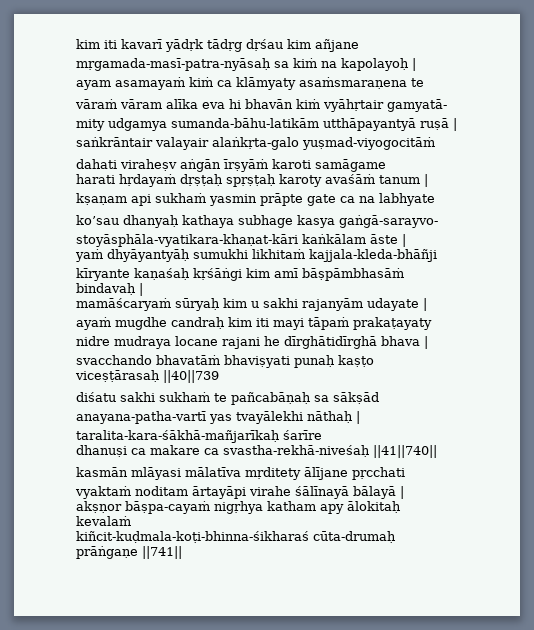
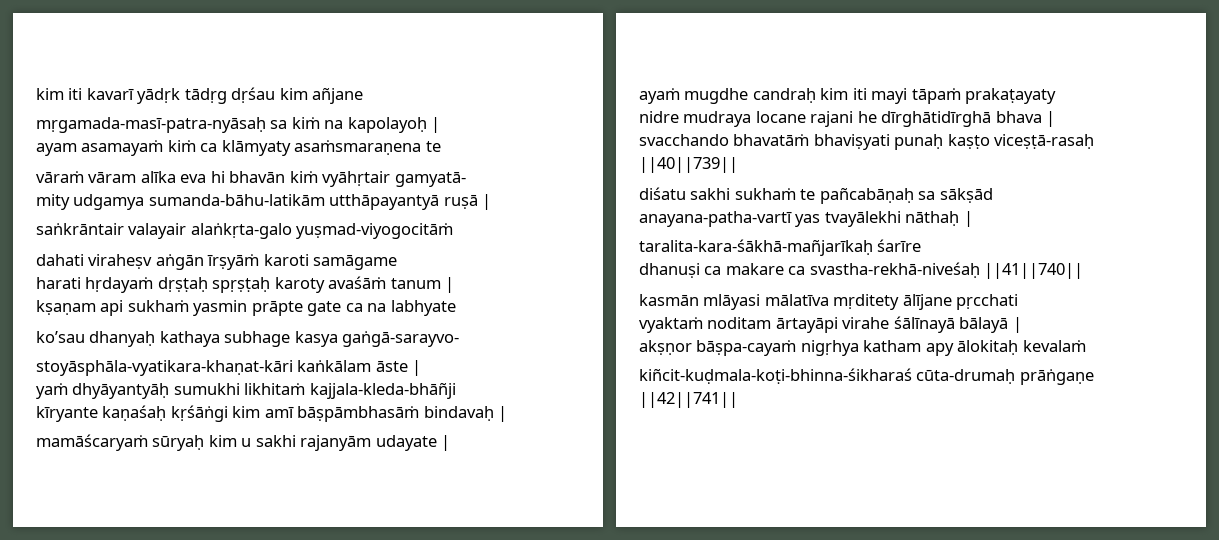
[75,370,219,383] viceṣṭārasaḥ ||40||739 -> [994,134,1095,149] [639,157,738,173] viceṣṭā-rasaḥ ||40||739||
[142,546,182,559] ||741|| -> [639,392,738,408] ||42||741||

